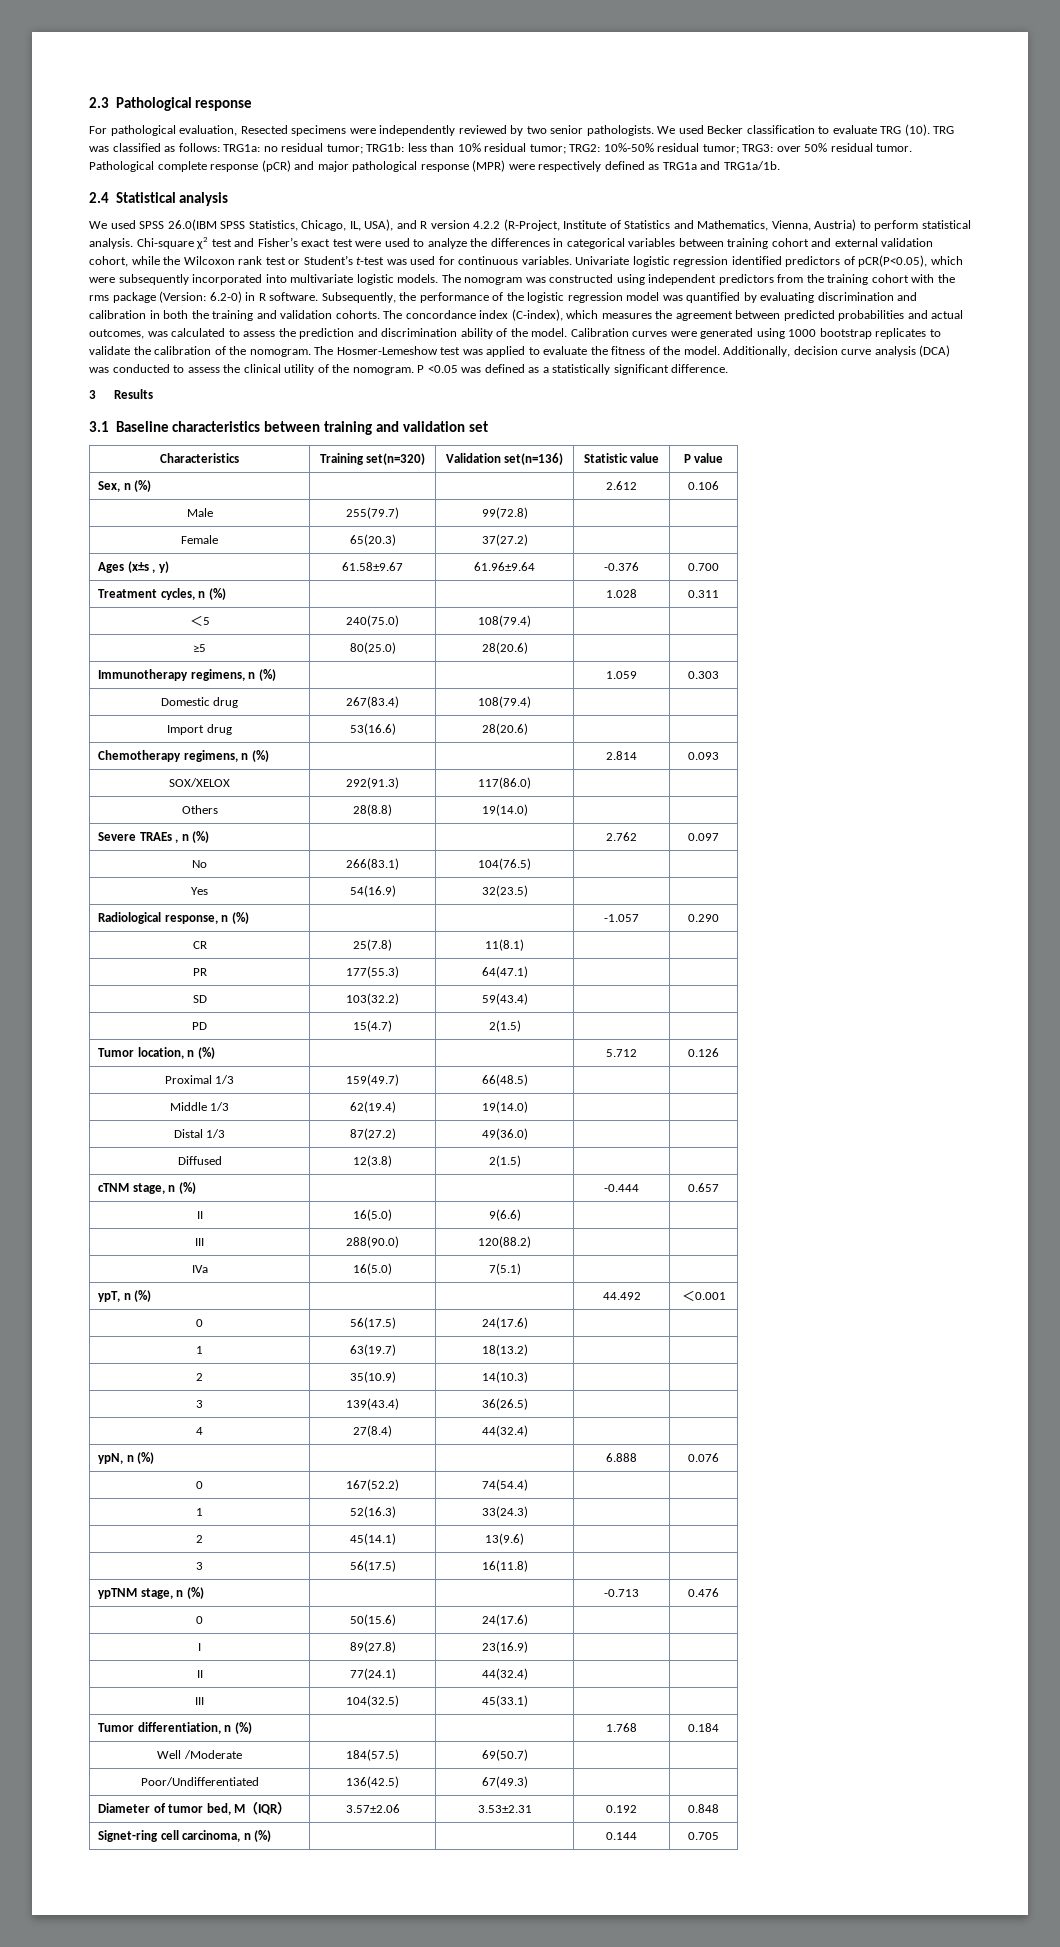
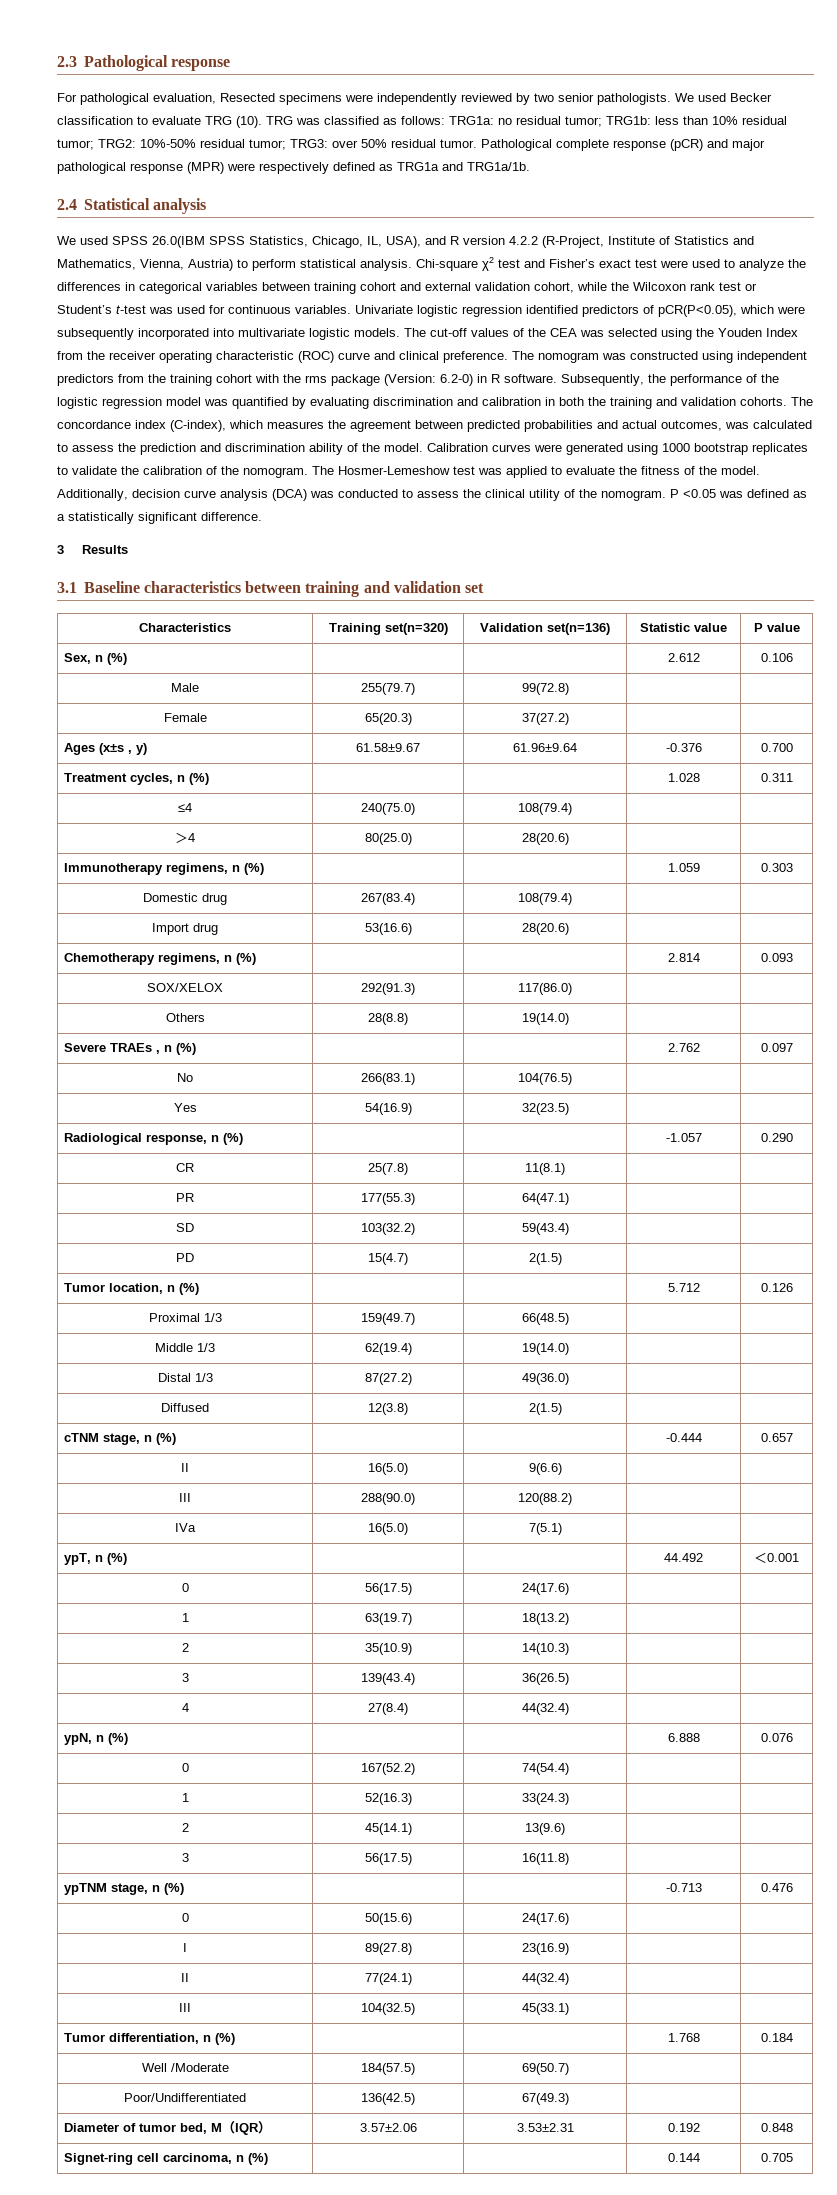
(461, 278) none -> [430,328,798,340] [57,351,534,363] cut-off values of the CEA was selected using the Youden Index from the receiver operating characteristic (ROC) curve and clinical preference. The
[189,615,210,626] ＜5 -> [178,803,192,812] ≤4
[193,644,206,652] ≥5 -> [175,832,195,843] ＞4

